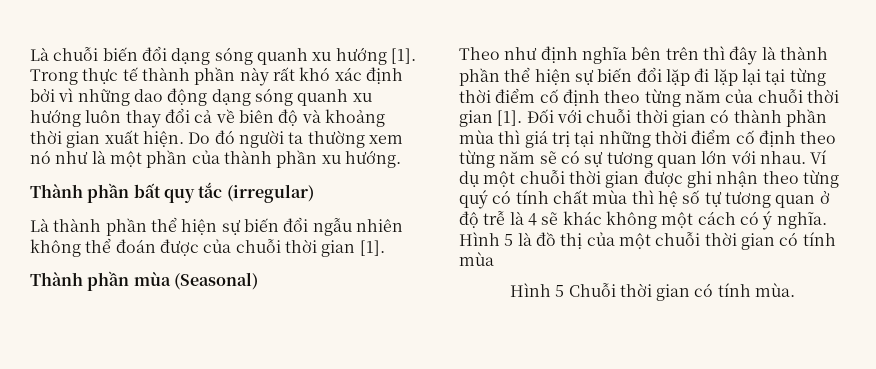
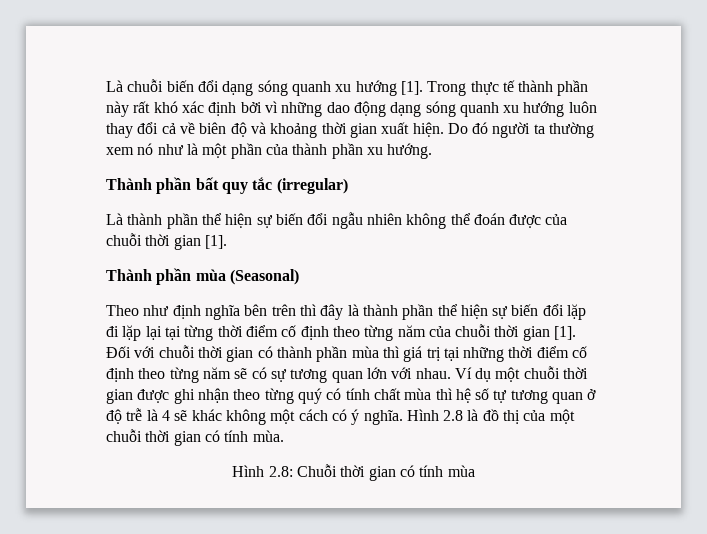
[504,234,514,246] 5 -> [443,410,464,421] 2.8
[459,252,494,266] [509,283,565,297] mùa // Hình 5 -> [252,430,284,442] [232,465,293,477] mùa. // Hình 2.8:
[755,283,796,297] mùa. -> [447,465,475,477] mùa

